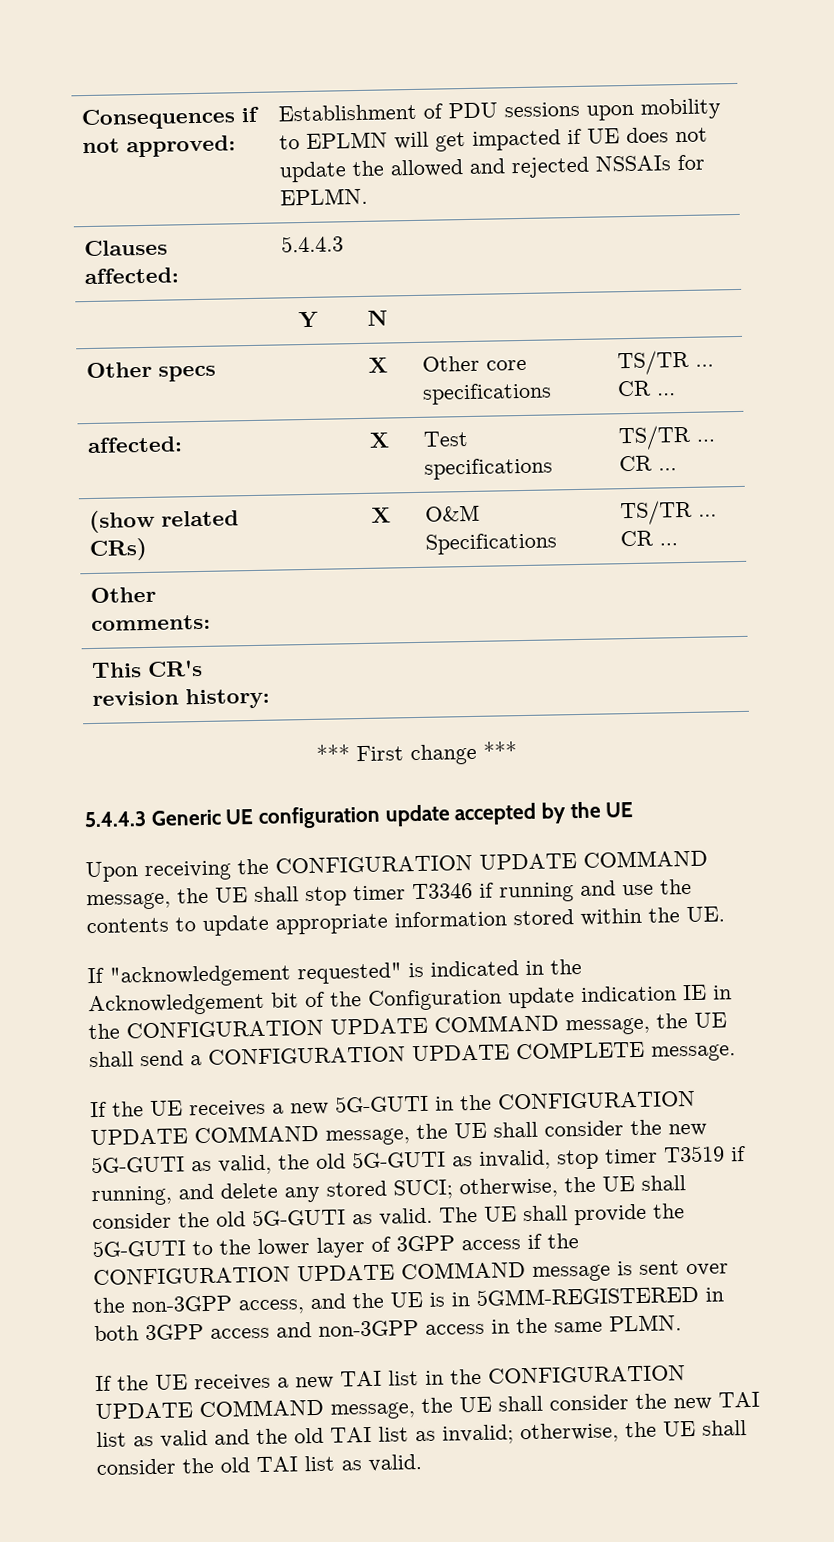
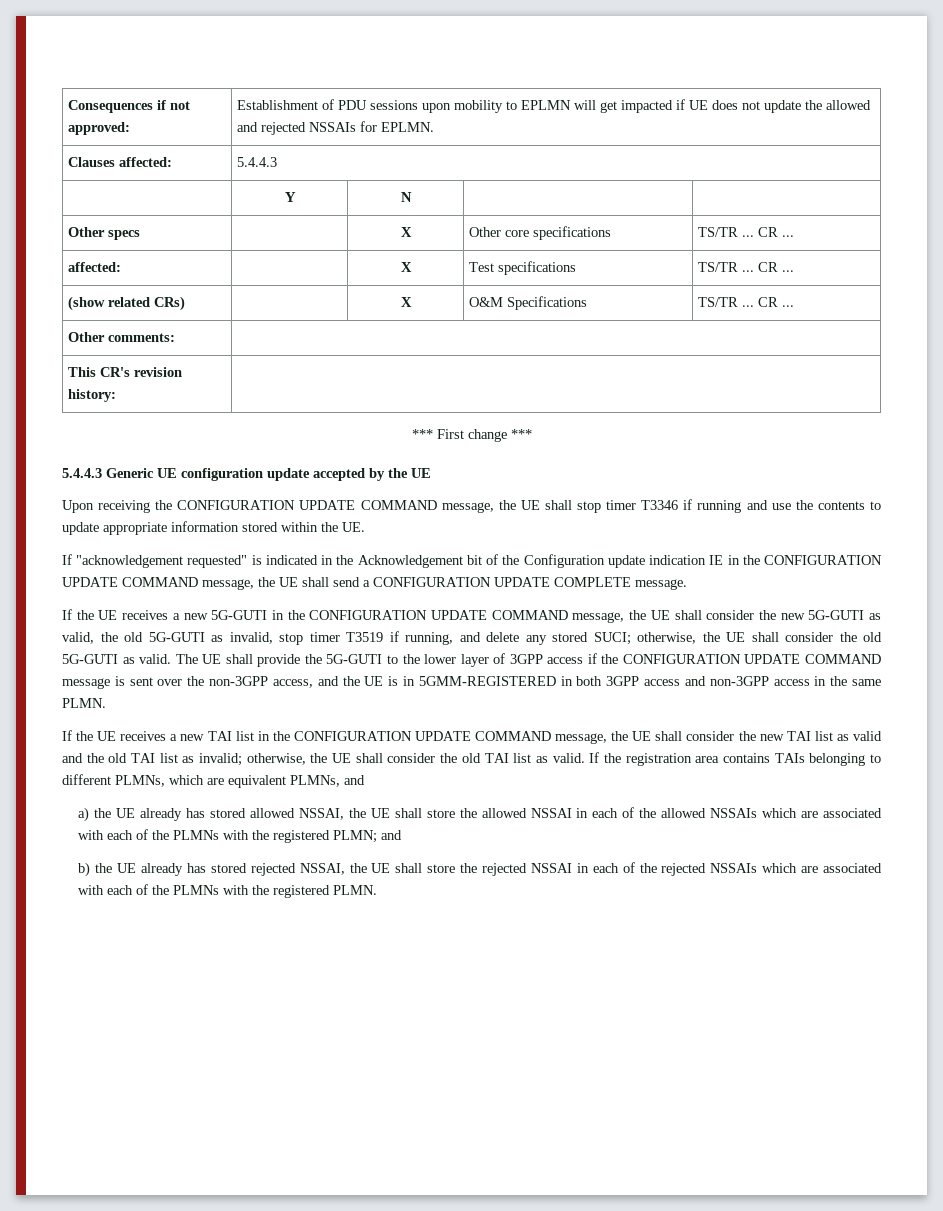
(422, 1463) none -> [589,752,881,766] [62,774,365,788] [78,807,883,822] [78,829,403,843] [78,862,882,877] [78,884,378,898] If the registration area contains TAIs belonging to different PLMNs, which are equivalent PLMNs, and // a) the UE already has stored allowed NSSAI, the UE shall store the allowed NSSAI in each of the allowed NSSAIs which are associated with each of the PLMNs with the registered PLMN; and // b) the UE already has stored rejected NSSAI, the UE shall store the rejected NSSAI in each of the rejected NSSAIs which are associated with each of the PLMNs with the registered PLMN.

